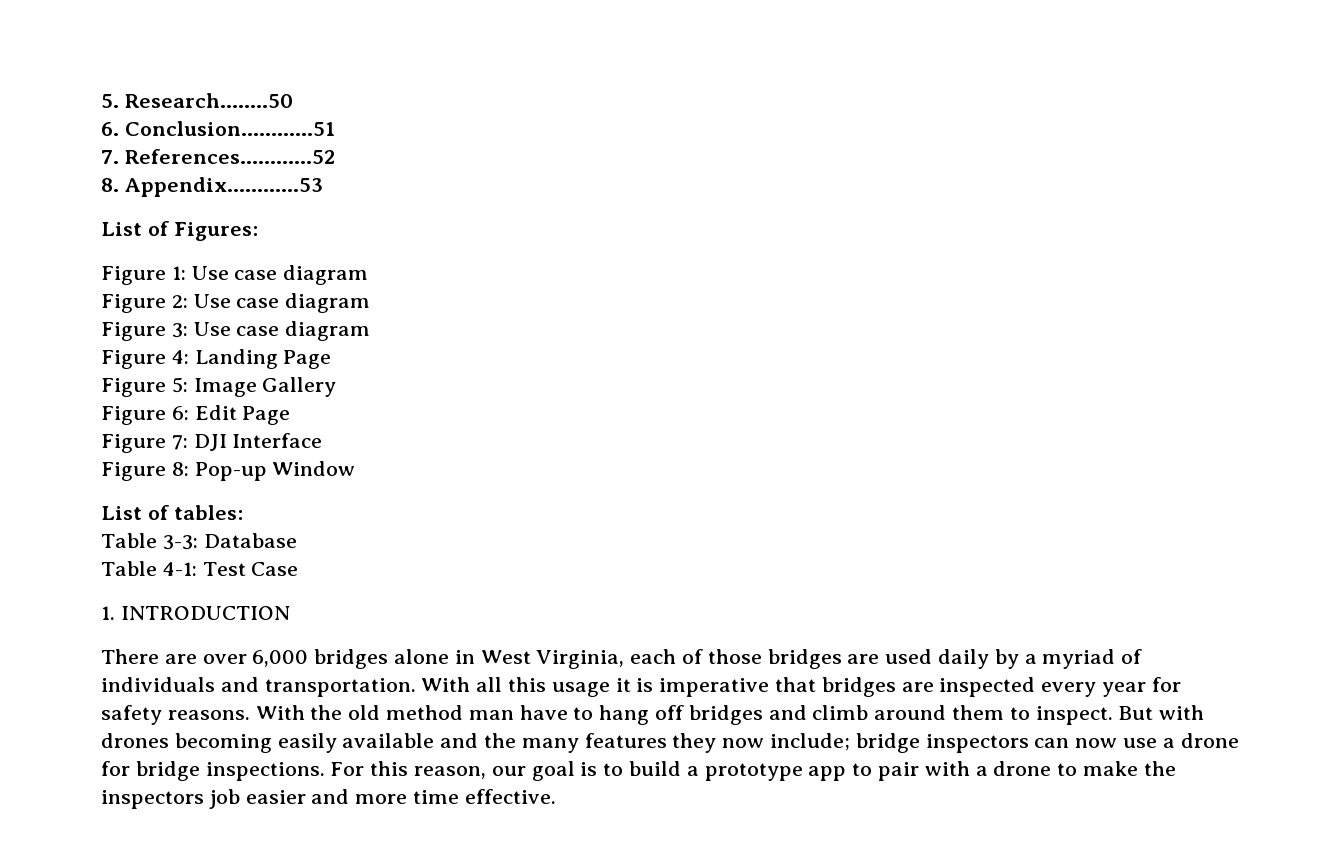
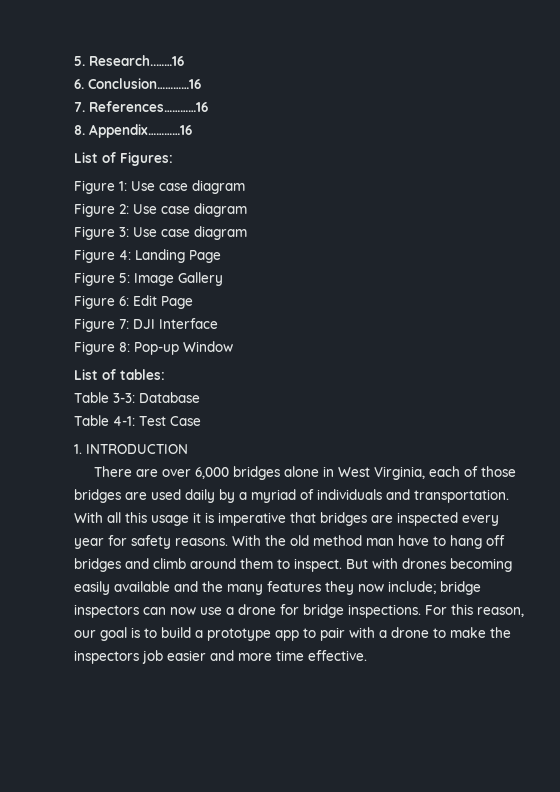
[124,93,293,108] Research..……50 -> [89,55,184,66] Research..……16
[124,121,335,136] Conclusion…………51 -> [88,78,201,89] Conclusion…………16
[124,149,335,164] References…………52 -> [89,101,208,112] References…………16
[124,177,323,197] Appendix…………53 -> [89,124,192,138] Appendix…………16

